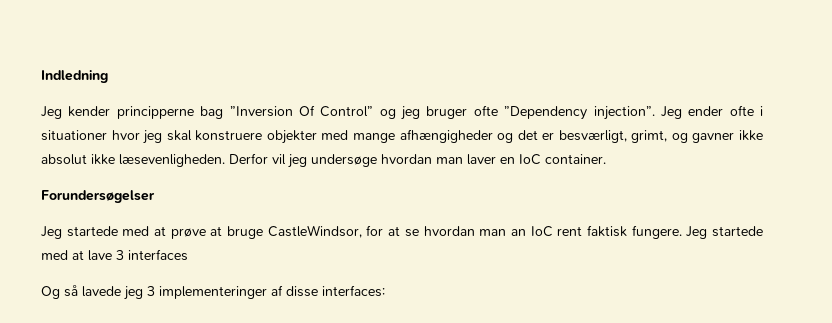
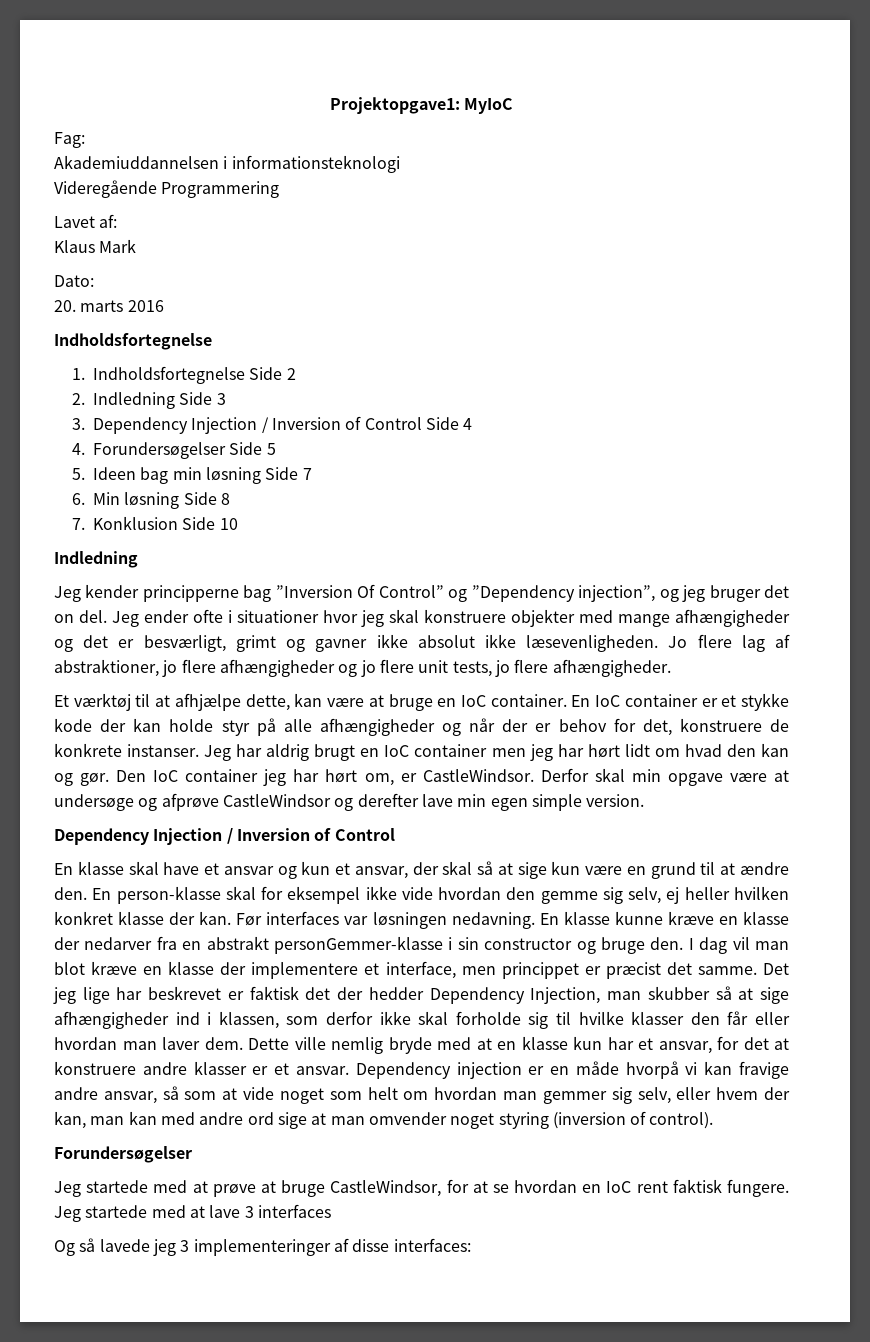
(41, 76) none -> [329,97,514,114] [54,132,85,148] [54,155,400,173] [54,180,280,198] [54,214,118,228] [54,239,137,253] [54,275,94,287] [54,300,164,312] [54,333,212,350] [72,366,296,384] [72,392,226,409] [72,416,473,434] [72,442,276,459] [72,467,312,484] [72,492,231,509] [72,516,238,530] Projektopgave1: MyIoC // Fag: // Akademiuddannelsen i informationsteknologi // Videregående Programmering // Lavet af: // Klaus Mark // Dato: // 20. marts 2016 // Indholdsfortegnelse // 1. Indholdsfortegnelse Side 2 // 2. Indledning Side 3 // 3. Dependency Injection / Inversion of Control Side 4 // 4. Forundersøgelser Side 5 // 5. Ideen bag min løsning Side 7 // 6. Min løsning Side 8 // 7. Konklusion Side 10 //
[401,105,655,120] jeg bruger ofte ”Dependency injection”. -> [471,585,789,602] [54,610,107,623] ”Dependency injection”, og jeg bruger det on del.
[631,130,668,143] grimt, -> [235,635,276,652] grimt
[229,153,606,168] Derfor vil jeg undersøge hvordan man laver en IoC container. -> [668,634,790,652] [54,659,671,677] [54,693,789,711] [54,718,789,736] [54,743,789,761] [54,768,789,786] [54,793,645,811] [54,828,395,845] [54,861,790,879] [54,886,789,904] [54,911,789,929] [54,936,789,954] [54,961,789,979] [53,986,790,1004] [54,1011,791,1029] [54,1036,789,1054] [54,1061,790,1079] [54,1086,791,1104] [54,1111,714,1129] Jo flere lag af abstraktioner, jo flere afhængigheder og jo flere unit tests, jo flere afhængigheder. // Et værktøj til at afhjælpe dette, kan være at bruge en IoC container. En IoC container er et stykke kode der kan holde styr på alle afhængigheder og når der er behov for det, konstruere de konkrete instanser. Jeg har aldrig brugt en IoC container men jeg har hørt lidt om hvad den kan og gør. Den IoC container jeg har hørt om, er CastleWindsor. Derfor skal min opgave være at undersøge og afprøve CastleWindsor og derefter lave min egen simple version. // Dependency Injection / Inversion of Control // En klasse skal have et ansvar og kun et ansvar, der skal så at sige kun være en grund til at ændre den. En person-klasse skal for eksempel ikke vide hvordan den gemme sig selv, ej heller hvilken konkret klasse der kan. Før interfaces var løsningen nedavning. En klasse kunne kræve en klasse der nedarver fra en abstrakt personGemmer-klasse i sin constructor og bruge den. I dag vil man blot kræve en klasse der implementere et interface, men princippet er præcist det samme. Det jeg lige har beskrevet er faktisk det der hedder Dependency Injection, man skubber så at sige afhængigheder ind i klassen, som derfor ikke skal forholde sig til hvilke klasser den får eller hvordan man laver dem. Dette ville nemlig bryde med at en klasse kun har et ansvar, for det at konstruere andre klasser er et ansvar. Dependency injection er en måde hvorpå vi kan fravige andre ansvar, så som at vide noget som helt om hvordan man gemmer sig selv, eller hvem der kan, man kan med andre ord sige at man omvender noget styring (inversion of control).
[479,229,526,236] man an -> [582,1184,602,1193] en

